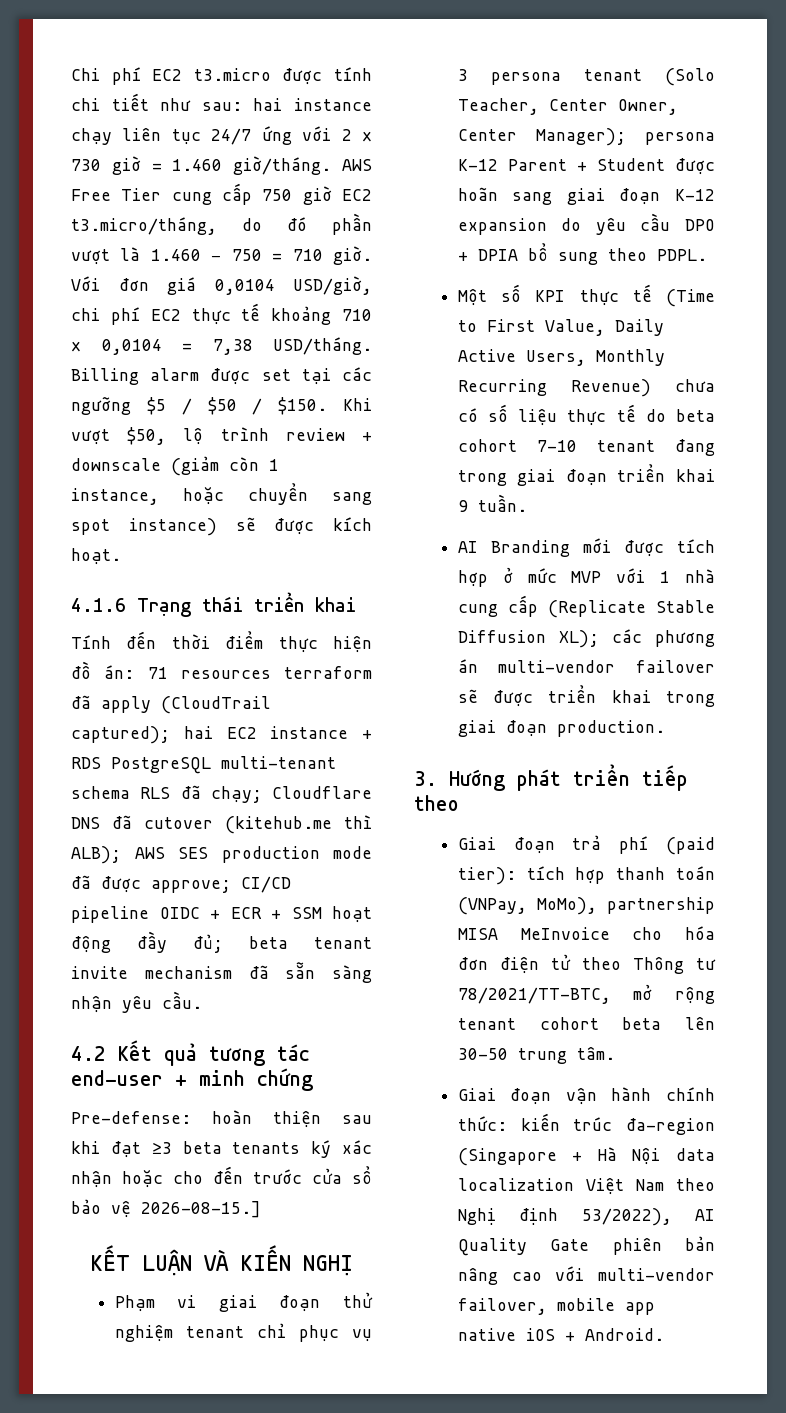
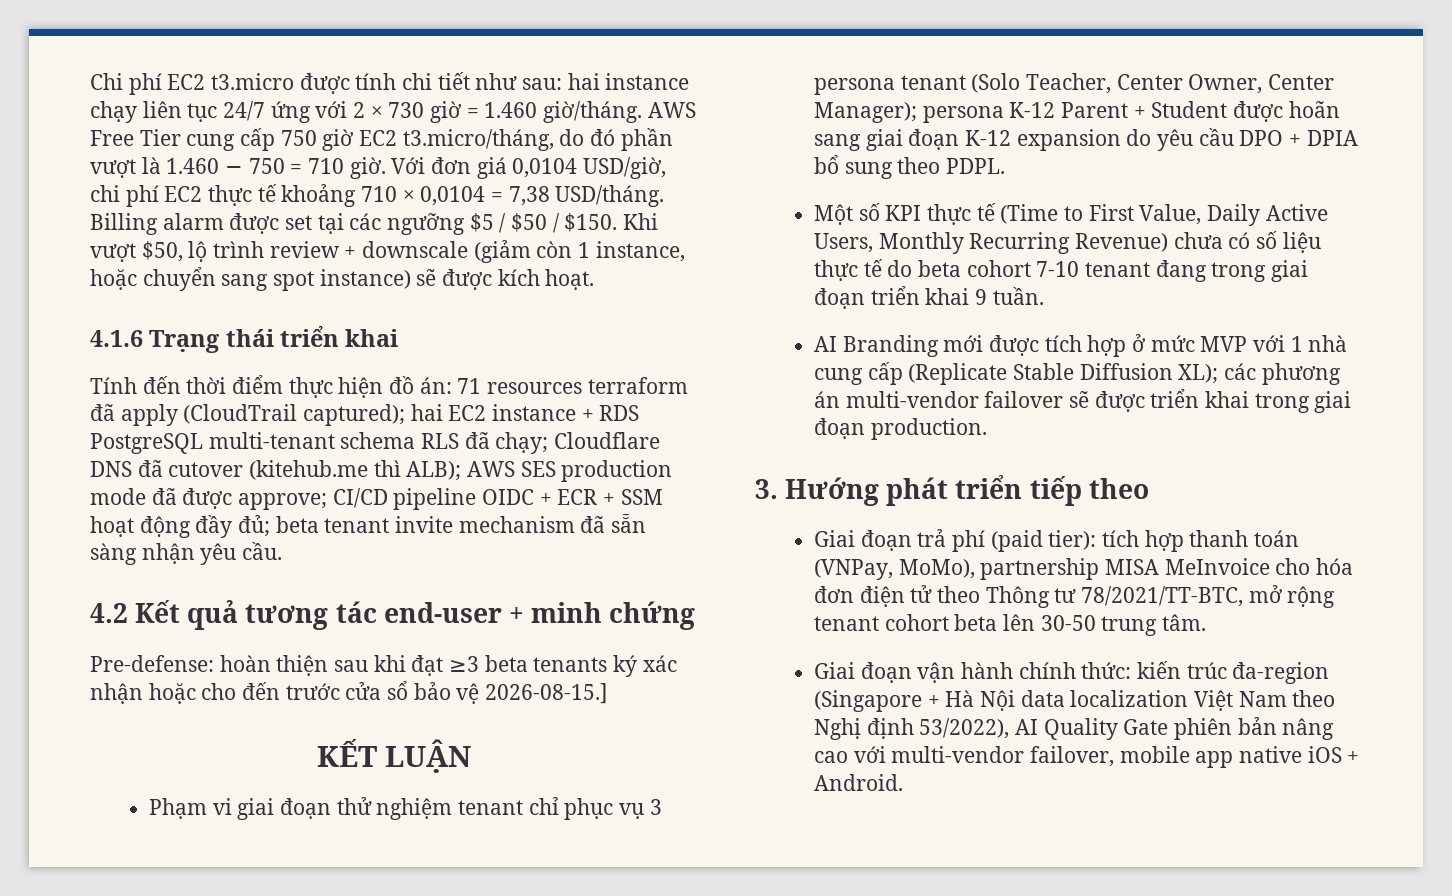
[204,1245,353,1276] VÀ KIẾN NGHỊ -> (471, 756) none

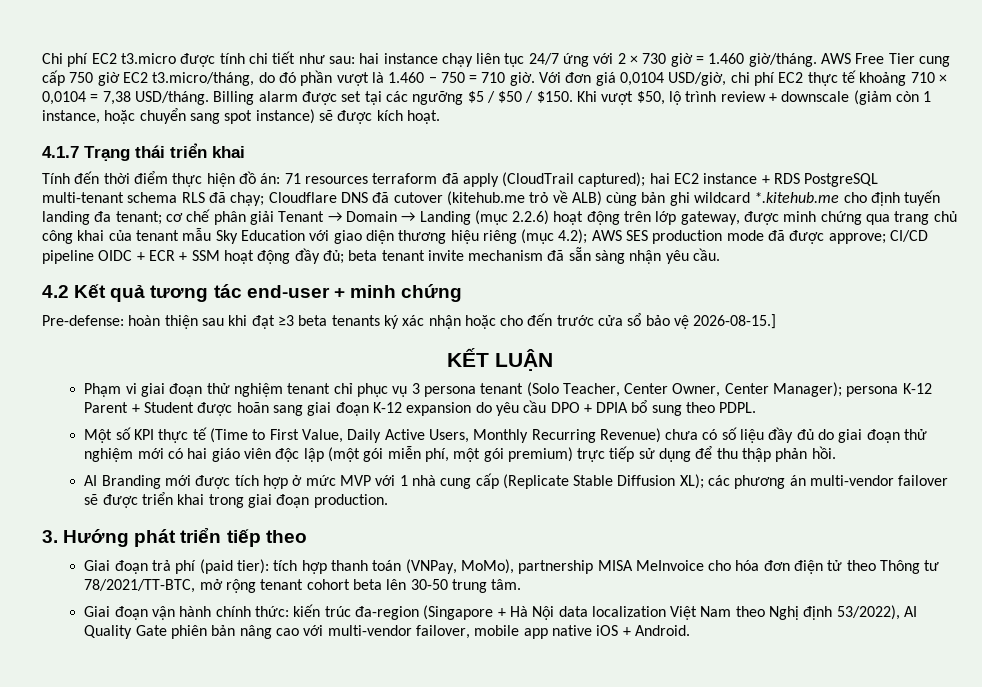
[90,330,143,347] 4.1.6 -> [42,146,79,158] 4.1.7
[373,460,462,481] thì ALB); -> [529,190,941,206] [42,209,957,225] [42,228,588,244] trỏ về ALB) cùng bản ghi wildcard *.kitehub.me cho định tuyến landing đa tenant; cơ chế phân giải Tenant → Domain → Landing (mục 2.2.6) hoạt động trên lớp gateway, được minh chứng qua trang chủ công khai của tenant mẫu Sky Education với giao diện thương hiệu riêng (mục 4.2);
[814,259,1309,282] [814,286,1044,309] thực tế do beta cohort 7-10 tenant đang trong giai đoạn triển khai 9 tuần. -> [768,427,928,443] [84,446,836,462] đầy đủ do giai đoạn thử nghiệm mới có hai giáo viên độc lập (một gói miễn phí, một gói premium) trực tiếp sử dụng để thu thập phản hồi.

